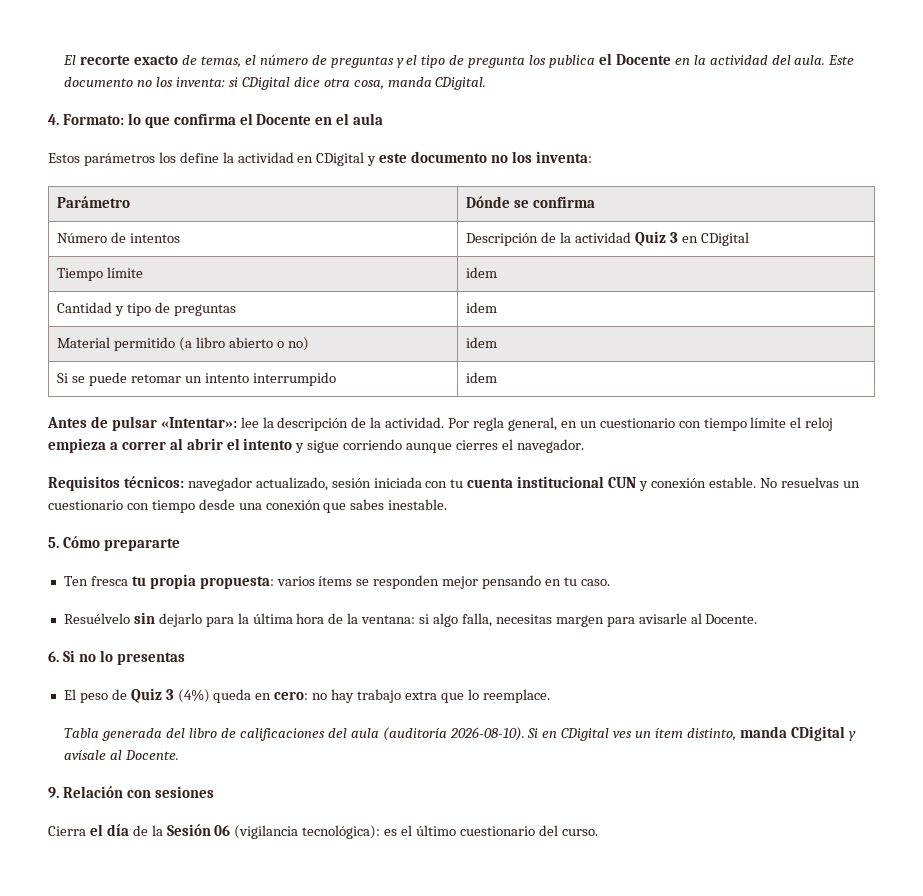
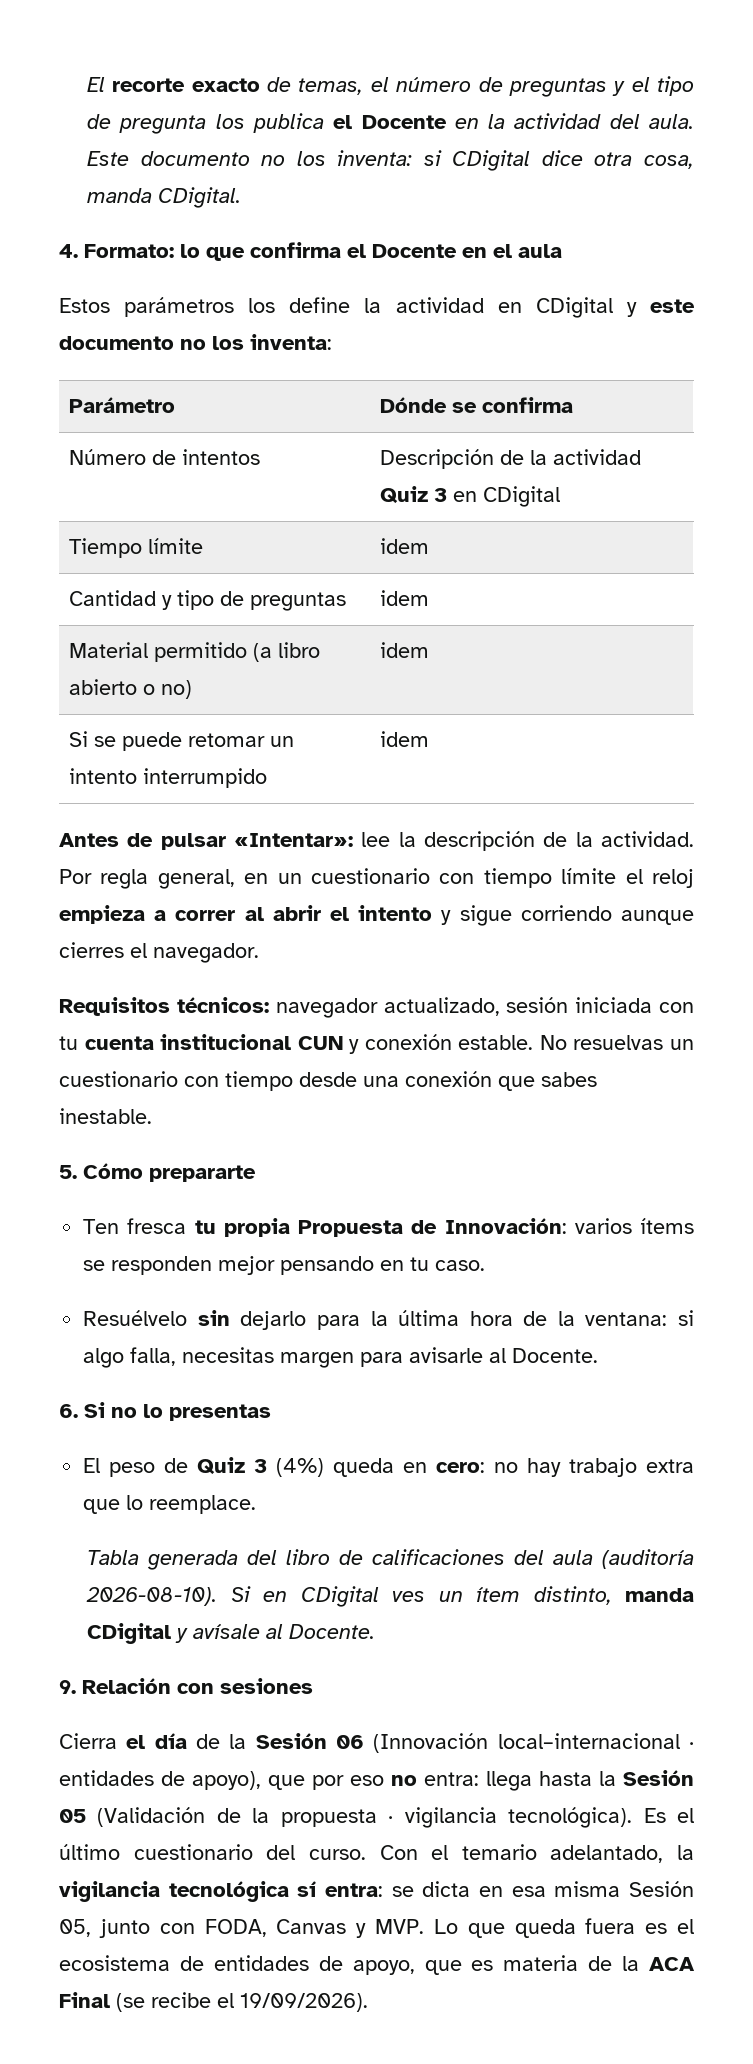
[199,576,274,589] propuesta: -> [298,1218,567,1237] Propuesta de Innovación:
[234,825,398,839] (vigilancia tecnológica): es -> [373,1733,694,1753] [59,1770,694,1791] [59,1807,666,1828] (Innovación local–internacional · entidades de apoyo), que por eso no entra: llega hasta la Sesión 05 (Validación de la propuesta · vigilancia tecnológica). Es
(598, 832) none -> [379,1844,694,1863] [59,1881,695,1902] [59,1918,695,1938] [59,1955,695,1975] [59,1992,368,2012] Con el temario adelantado, la vigilancia tecnológica sí entra: se dicta en esa misma Sesión 05, junto con FODA, Canvas y MVP. Lo que queda fuera es el ecosistema de entidades de apoyo, que es materia de la ACA Final (se recibe el 19/09/2026).

